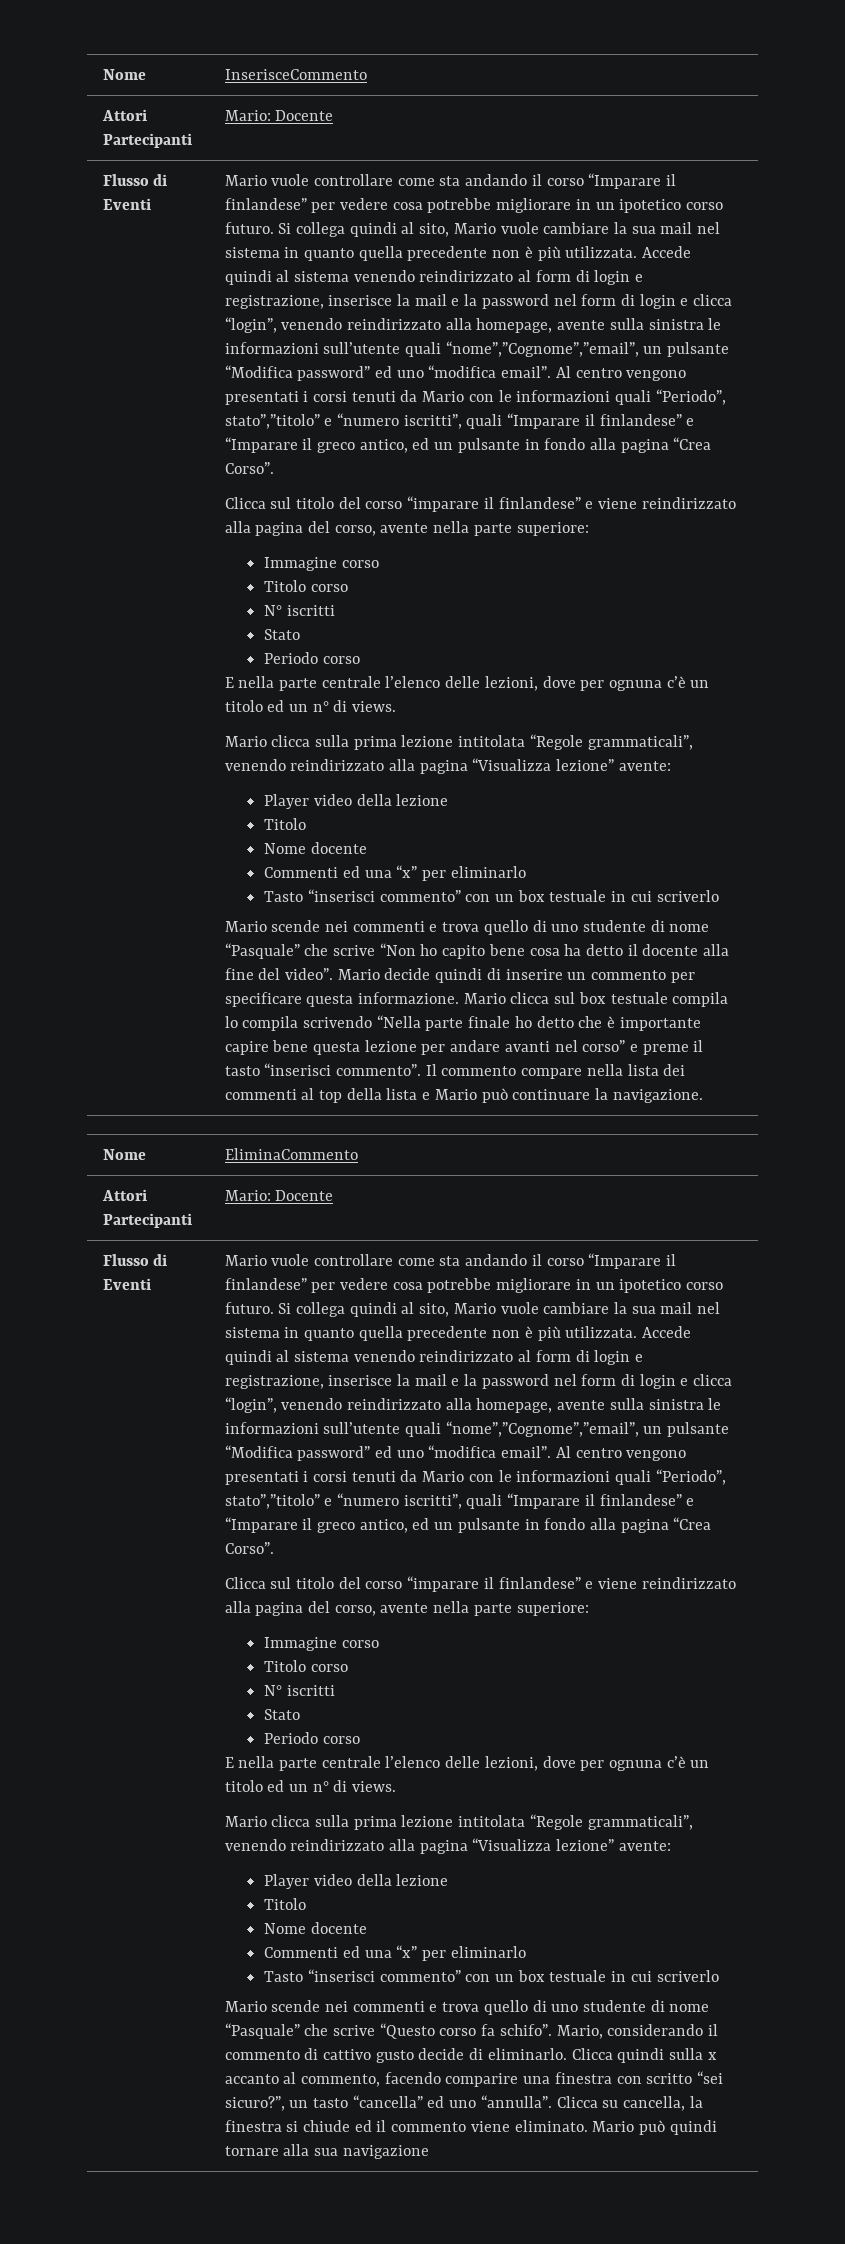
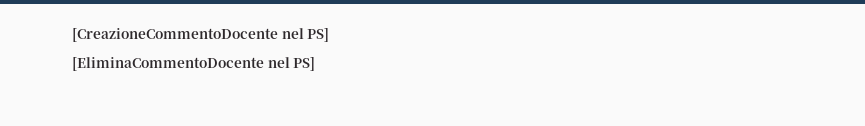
[102,69,146,80] [224,69,367,80] [101,109,147,121] [102,133,192,148] [224,110,334,121] [102,174,168,186] [102,198,151,210] [224,173,677,189] [224,198,724,213] [224,222,721,237] [224,246,692,261] [224,270,644,285] [224,294,733,309] [224,317,722,333] [224,341,730,357] [224,365,687,381] [224,389,726,405] [224,413,695,429] [224,437,712,453] [224,462,274,474] [224,496,736,512] [224,521,589,536] [264,557,379,571] [264,580,348,592] [264,605,335,616] [264,629,301,640] [264,652,360,664] [224,676,710,691] [224,700,397,712] [224,734,693,750] [224,758,671,774] [264,794,449,809] [264,818,307,830] [264,842,367,854] [264,865,526,881] [264,889,719,902] [224,920,710,935] [224,943,730,959] [224,968,695,983] [224,992,729,1007] [224,1015,701,1031] [224,1040,704,1055] [224,1063,686,1079] [224,1088,703,1103] [102,1149,146,1160] [224,1148,358,1160] [101,1189,147,1201] [102,1213,192,1228] [224,1190,334,1201] [102,1254,168,1266] [102,1278,151,1290] [224,1253,677,1269] [224,1278,724,1293] [224,1302,721,1317] [224,1326,692,1341] [224,1350,644,1365] [224,1374,733,1389] [224,1397,722,1413] [224,1421,730,1437] [224,1445,687,1461] [224,1469,726,1485] [224,1493,695,1509] [224,1517,712,1533] [224,1542,274,1554] [224,1576,736,1592] [224,1601,589,1616] [264,1637,379,1651] [264,1660,348,1672] [264,1685,335,1696] [264,1709,301,1720] [264,1732,360,1744] [224,1756,710,1771] [224,1780,397,1792] [224,1814,693,1830] [224,1838,671,1854] [264,1874,449,1889] [264,1898,307,1910] [264,1922,367,1934] [264,1945,526,1961] [264,1969,719,1982] [224,2000,710,2015] [224,2023,719,2039] [224,2048,717,2063] [224,2071,724,2087] [224,2095,703,2111] [224,2120,717,2135] [224,2144,429,2159] Nome | InserisceCommento // Attori Partecipanti | Mario: Docente // Flusso di Eventi | Mario vuole controllare come sta andando il corso “Imparare il finlandese” per vedere cosa potrebbe migliorare in un ipotetico corso futuro. Si collega quindi al sito, Mario vuole cambiare la sua mail nel sistema in quanto quella precedente non è più utilizzata. Accede quindi al sistema venendo reindirizzato al form di login e registrazione, inserisce la mail e la password nel form di login e clicca “login”, venendo reindirizzato alla homepage, avente sulla sinistra le informazioni sull’utente quali “nome”,”Cognome”,”email”, un pulsante “Modifica password” ed uno “modifica email”. Al centro vengono presentati i corsi tenuti da Mario con le informazioni quali “Periodo”, stato”,”titolo” e “numero iscritti”, quali “Imparare il finlandese” e “Imparare il greco antico, ed un pulsante in fondo alla pagina “Crea Corso”. // Clicca sul titolo del corso “imparare il finlandese” e viene reindirizzato alla pagina del corso, avente nella parte superiore: // Immagine corso // Titolo corso // N° iscritti // Stato // Periodo corso // E nella parte centrale l’elenco delle lezioni, dove per ognuna c’è un titolo ed un n° di views. // Mario clicca sulla prima lezione intitolata “Regole grammaticali”, venendo reindirizzato alla pagina “Visualizza lezione” avente: // Player video della lezione // Titolo // Nome docente // Commenti ed una “x” per eliminarlo // Tasto “inserisci commento” con un box testuale in cui scriverlo // Mario scende nei commenti e trova quello di uno studente di nome “Pasquale” che scrive “Non ho capito bene cosa ha detto il docente alla fine del video”. Mario decide quindi di inserire un commento per specificare questa informazione. Mario clicca sul box testuale compila lo compila scrivendo “Nella parte finale ho detto che è importante capire bene questa lezione per andare avanti nel corso” e preme il tasto “inserisci commento”. Il commento compare nella lista dei commenti al top della lista e Mario può continuare la navigazione. // Nome | EliminaCommento // Attori Partecipanti | Mario: Docente // Flusso di Eventi | Mario vuole controllare come sta andando il corso “Imparare il finlandese” per vedere cosa potrebbe migliorare in un ipotetico corso futuro. Si collega quindi al sito, Mario vuole cambiare la sua mail nel sistema in quanto quella precedente non è più utilizzata. Accede quindi al sistema venendo reindirizzato al form di login e registrazione, inserisce la mail e la password nel form di login e clicca “login”, venendo reindirizzato alla homepage, avente sulla sinistra le informazioni sull’utente quali “nome”,”Cognome”,”email”, un pulsante “Modifica password” ed uno “modifica email”. Al centro vengono presentati i corsi tenuti da Mario con le informazioni quali “Periodo”, stato”,”titolo” e “numero iscritti”, quali “Imparare il finlandese” e “Imparare il greco antico, ed un pulsante in fondo alla pagina “Crea Corso”. // Clicca sul titolo del corso “imparare il finlandese” e viene reindirizzato alla pagina del corso, avente nella parte superiore: // Immagine corso // Titolo corso // N° iscritti // Stato // Periodo corso // E nella parte centrale l’elenco delle lezioni, dove per ognuna c’è un titolo ed un n° di views. // Mario clicca sulla prima lezione intitolata “Regole grammaticali”, venendo reindirizzato alla pagina “Visualizza lezione” avente: // Player video della lezione // Titolo // Nome docente // Commenti ed una “x” per eliminarlo // Tasto “inserisci commento” con un box testuale in cui scriverlo // Mario scende nei commenti e trova quello di uno studente di nome “Pasquale” che scrive “Questo corso fa schifo”. Mario, considerando il commento di cattivo gusto decide di eliminarlo. Clicca quindi sulla x accanto al commento, facendo comparire una finestra con scritto “sei sicuro?”, un tasto “cancella” ed uno “annulla”. Clicca su cancella, la finestra si chiude ed il commento viene eliminato. Mario può quindi tornare alla sua navigazione -> [72,28,330,42] [72,57,316,71] [CreazioneCommentoDocente nel PS] // [EliminaCommentoDocente nel PS]

